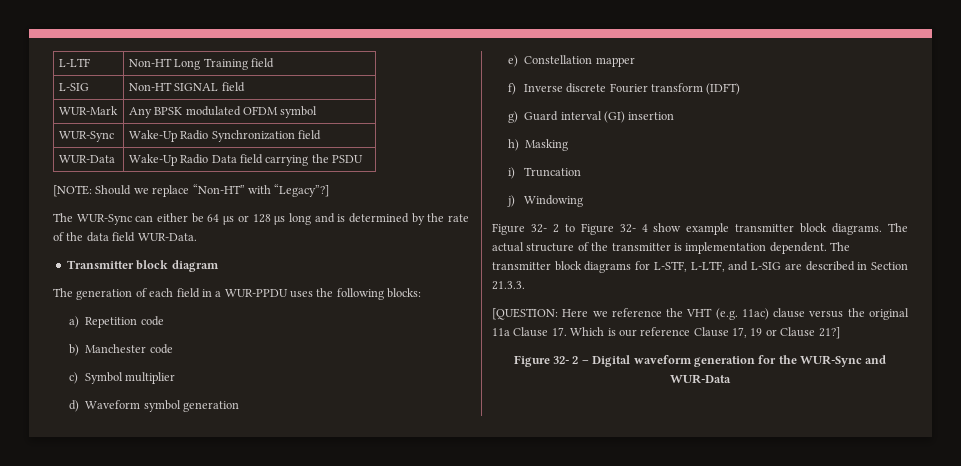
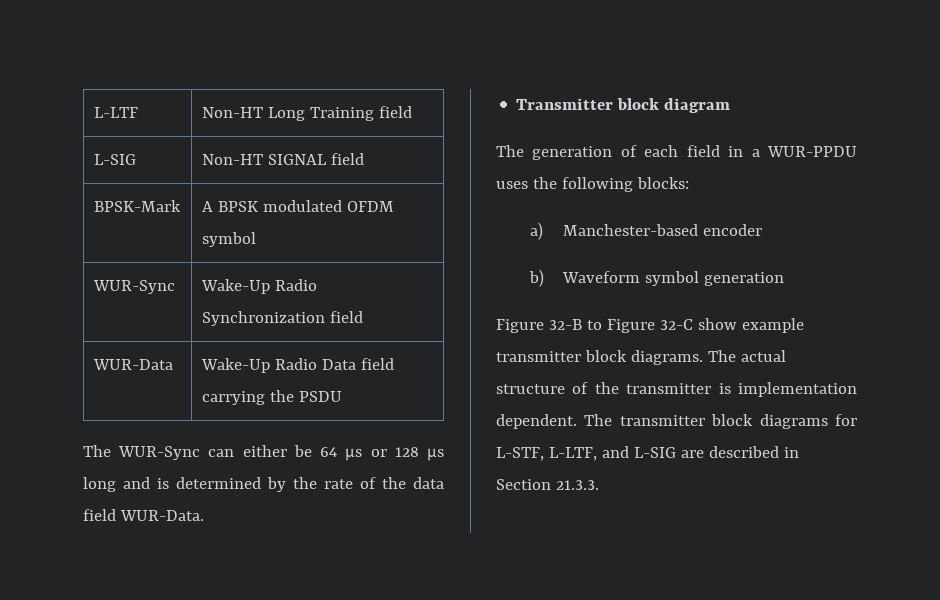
[58,106,118,115] [128,107,152,118] WUR-Mark | Any -> [93,200,181,212] [201,201,213,212] BPSK-Mark | A
[53,184,330,197] // [NOTE: Should we replace “Non-HT” with “Legacy”?] -> (342, 396) none
[85,316,164,328] [68,344,173,356] [68,372,176,384] [68,400,239,412] [507,55,635,67] [507,83,741,95] [507,111,675,123] [507,139,569,151] [507,167,581,179] [506,195,583,207] [492,223,648,235] Repetition code // b) Manchester code // c) Symbol multiplier // d) Waveform symbol generation // e) Constellation mapper // f) Inverse discrete Fourier transform (IDFT) // g) Guard interval (GI) insertion // h) Masking // i) Truncation // j) Windowing // Figure 32- 2 to Figure 32- 4 -> [563,224,763,236] [528,269,785,287] [496,319,693,333] Manchester-based encoder // b) Waveform symbol generation // Figure 32-B to Figure 32-C
[492,308,909,320] [492,327,840,339] [513,355,887,367] [670,374,731,384] // [QUESTION: Here we reference the VHT (e.g. 11ac) clause versus the original 11a Clause 17. Which is our reference Clause 17, 19 or Clause 21?] // Figure 32- 2 – Digital waveform generation for the WUR-Sync and WUR-Data -> (599, 485) none

